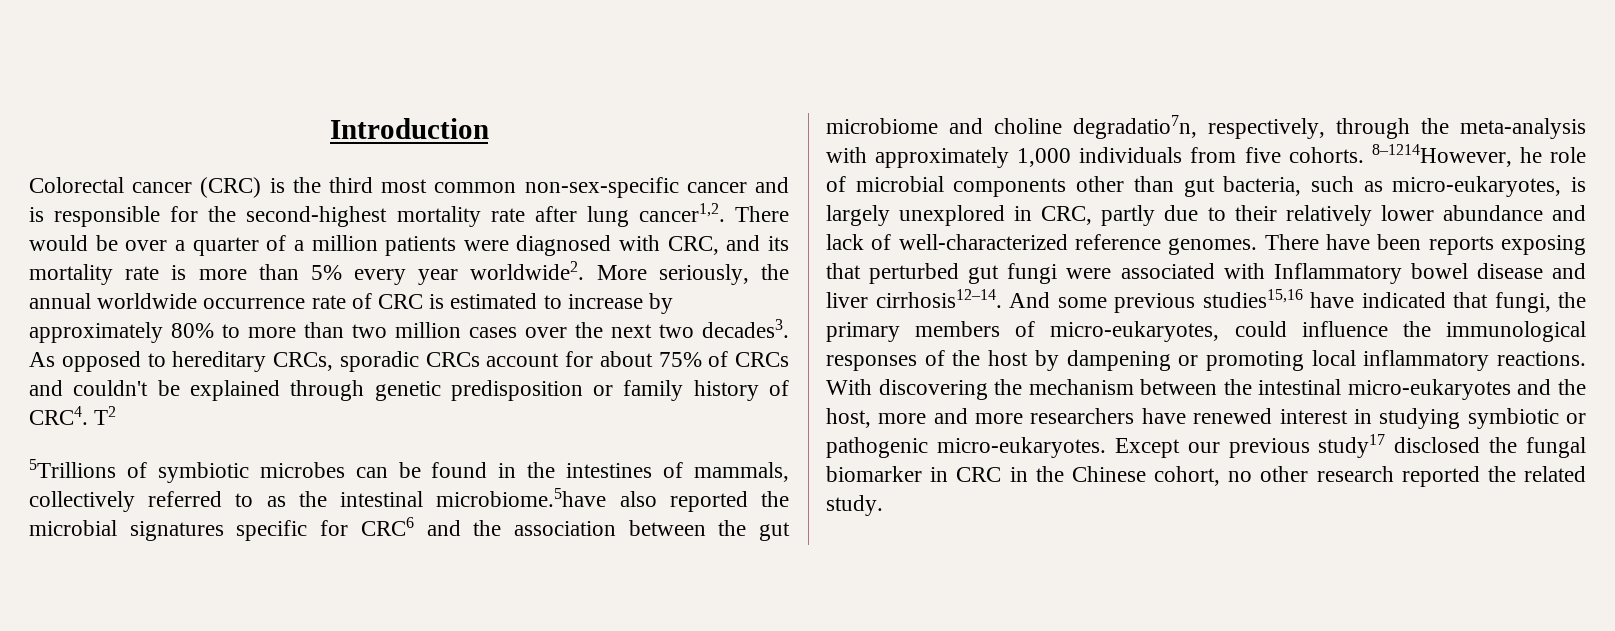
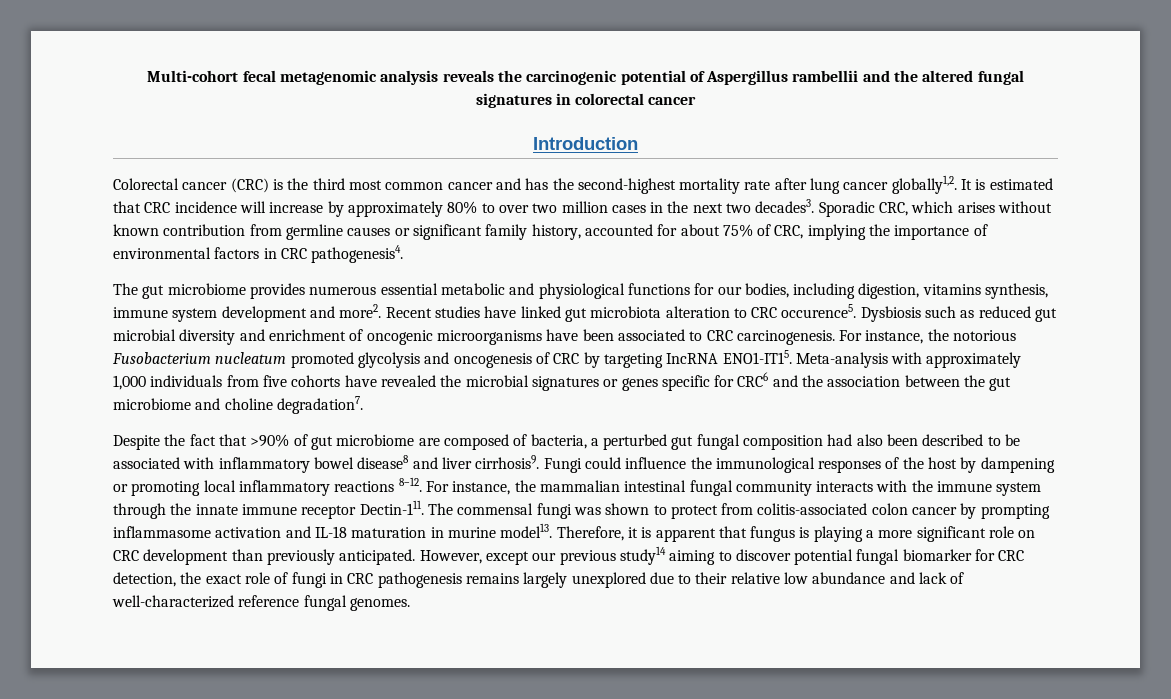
(329, 128) none -> [147,70,1024,85] [475,93,697,108] Multi-cohort fecal metagenomic analysis reveals the carcinogenic potential of Aspergillus rambellii and the altered fungal signatures in colorectal cancer //
[524,177,679,198] non-sex-specific -> (444, 186) none
[29,206,199,227] is responsible for -> [525,178,549,190] has
[638,203,790,222] [29,235,789,256] [29,261,789,285] [29,293,562,309] cancer1,2. There would be over a quarter of a million patients were diagnosed with CRC, and its mortality rate is more than 5% every year worldwide2. More seriously, the annual worldwide occurrence rate of CRC is estimated to -> [843,175,1053,194] [113,201,266,213] cancer globally1,2. It is estimated that CRC incidence will
[248,322,344,338] more than -> [498,205,529,213] over
[525,327,567,338] over -> [650,202,664,213] in
[29,351,789,372] [29,380,789,401] [29,406,117,425] [29,459,789,483] [29,488,748,512] As opposed to hereditary CRCs, sporadic CRCs account for about 75% of CRCs and couldn't be explained through genetic predisposition or family history of CRC4. T2 // 5Trillions of symbiotic microbes can be found in the intestines of mammals, collectively referred to as the intestinal microbiome.5have also reported -> [818,201,1053,217] [113,224,988,240] [113,245,404,263] [113,283,1049,299] [113,304,1058,322] [113,329,1017,345] [112,350,1022,368] [113,375,436,390] Sporadic CRC, which arises without known contribution from germline causes or significant family history, accounted for about 75% of CRC, implying the importance of environmental factors in CRC pathogenesis4. // The gut microbiome provides numerous essential metabolic and physiological functions for our bodies, including digestion, vitamins synthesis, immune system development and more2. Recent studies have linked gut microbiota alteration to CRC occurence5. Dysbiosis such as reduced gut microbial diversity and enrichment of oncogenic microorganisms have been associated to CRC carcinogenesis. For instance, the notorious Fusobacterium nucleatum promoted glycolysis and oncogenesis of CRC by targeting IncRNA ENO1-IT15. Meta-analysis with approximately 1,000 individuals from five cohorts have revealed
(224, 531) none -> [603,378,658,391] or genes
[1073,115,1586,139] [826,144,1586,168] [826,176,1586,197] [826,205,1586,226] [826,234,1586,255] [826,263,1586,284] [826,289,1586,313] [826,321,1220,342] degradatio7n, respectively, through the meta-analysis with approximately 1,000 individuals from five cohorts. 8–1214However, he role of microbial components other than gut bacteria, such as micro-eukaryotes, is largely unexplored in CRC, partly due to their relatively lower abundance and lack of well-characterized reference genomes. There have been reports exposing that perturbed gut fungi were associated with Inflammatory bowel disease and liver cirrhosis12–14. And some previous studies15,16 have indicated that fungi, the primary members of micro-eukaryotes, -> [276,396,363,414] [113,434,1021,450] [113,455,582,473] degradation7. // Despite the fact that >90% of gut microbiome are composed of bacteria, a perturbed gut fungal composition had also been described to be associated with inflammatory bowel disease8 and liver cirrhosis9. Fungi
[1497,351,1586,366] [826,379,1586,400] [826,408,1586,429] [826,434,1586,458] [826,466,1586,487] [826,495,883,516] reactions. With discovering the mechanism between the intestinal micro-eukaryotes and the host, more and more researchers have renewed interest in studying symbiotic or pathogenic micro-eukaryotes. Except our previous study17 disclosed the fungal biomarker in CRC in the Chinese cohort, no other research reported the related study. -> [334,477,1042,496] [113,500,1050,519] [113,523,1036,542] [113,546,1025,565] [113,572,965,588] [112,595,410,611] reactions 8–12. For instance, the mammalian intestinal fungal community interacts with the immune system through the innate immune receptor Dectin-111. The commensal fungi was shown to protect from colitis-associated colon cancer by prompting inflammasome activation and IL-18 maturation in murine model13. Therefore, it is apparent that fungus is playing a more significant role on CRC development than previously anticipated. However, except our previous study14 aiming to discover potential fungal biomarker for CRC detection, the exact role of fungi in CRC pathogenesis remains largely unexplored due to their relative low abundance and lack of well-characterized reference fungal genomes.

